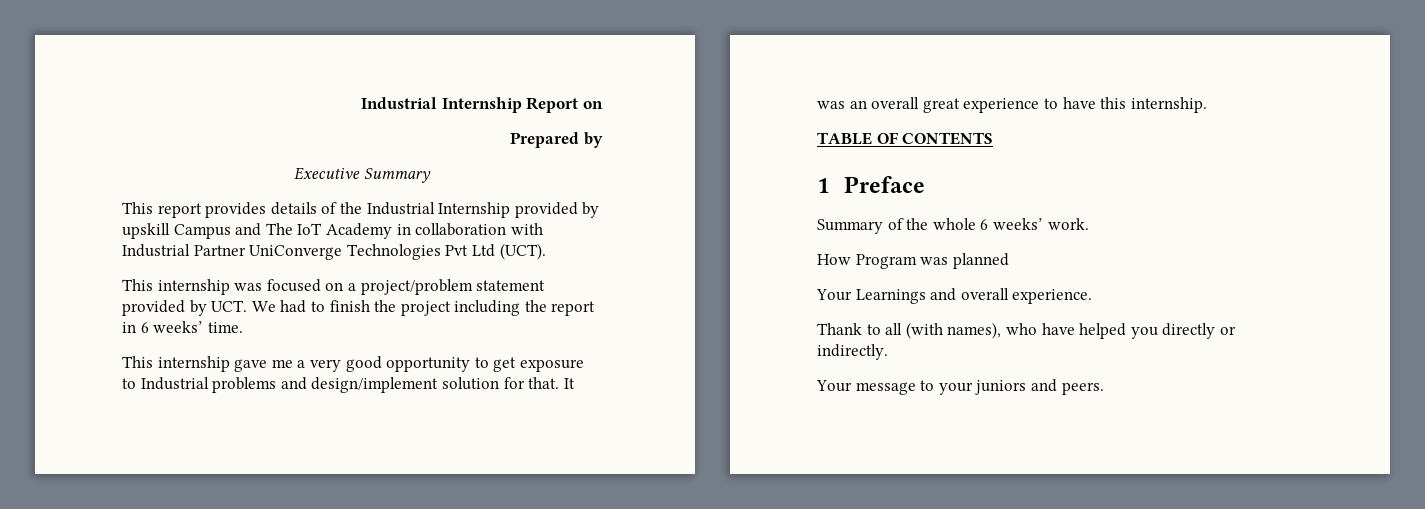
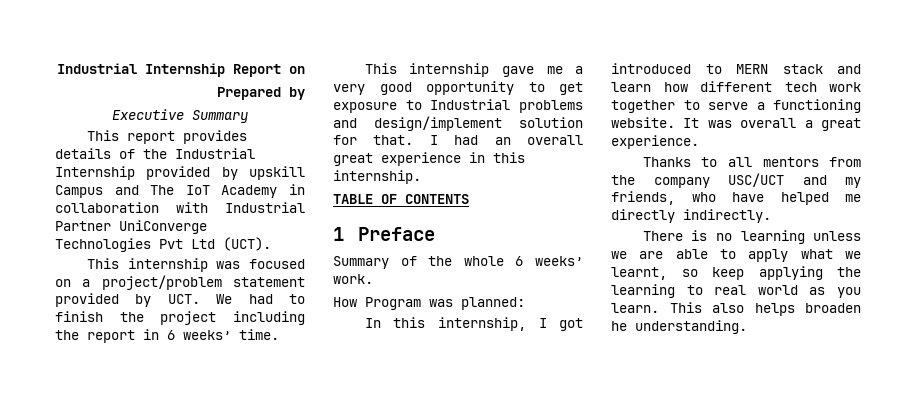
[563,378,575,389] [817,101,845,109] It was -> [429,135,479,145] I had
[1043,97,1096,109] to have -> [469,152,485,163] in
[952,253,1009,269] [816,288,1009,304] planned // Your Learnings and overall -> [461,297,525,310] [364,317,583,331] [611,63,861,74] [611,81,861,92] [611,99,861,113] [611,117,861,131] planned: // In this internship, I got introduced to MERN stack and learn how different tech work together to serve a functioning website. It was overall a great
[817,323,862,335] Thank -> [642,157,691,167] Thanks
[905,322,1236,339] [817,344,888,360] [816,379,1104,395] (with names), who have helped you directly or indirectly. // Your message to your juniors and peers. -> [762,157,861,167] [611,173,861,188] [611,191,861,205] [611,209,771,223] [642,230,861,244] [611,249,861,262] [611,266,861,280] [611,284,861,298] [611,302,861,316] [611,320,747,334] mentors from the company USC/UCT and my friends, who have helped me directly indirectly. // There is no learning unless we are able to apply what we learnt, so keep applying the learning to real world as you learn. This also helps broaden he understanding.

